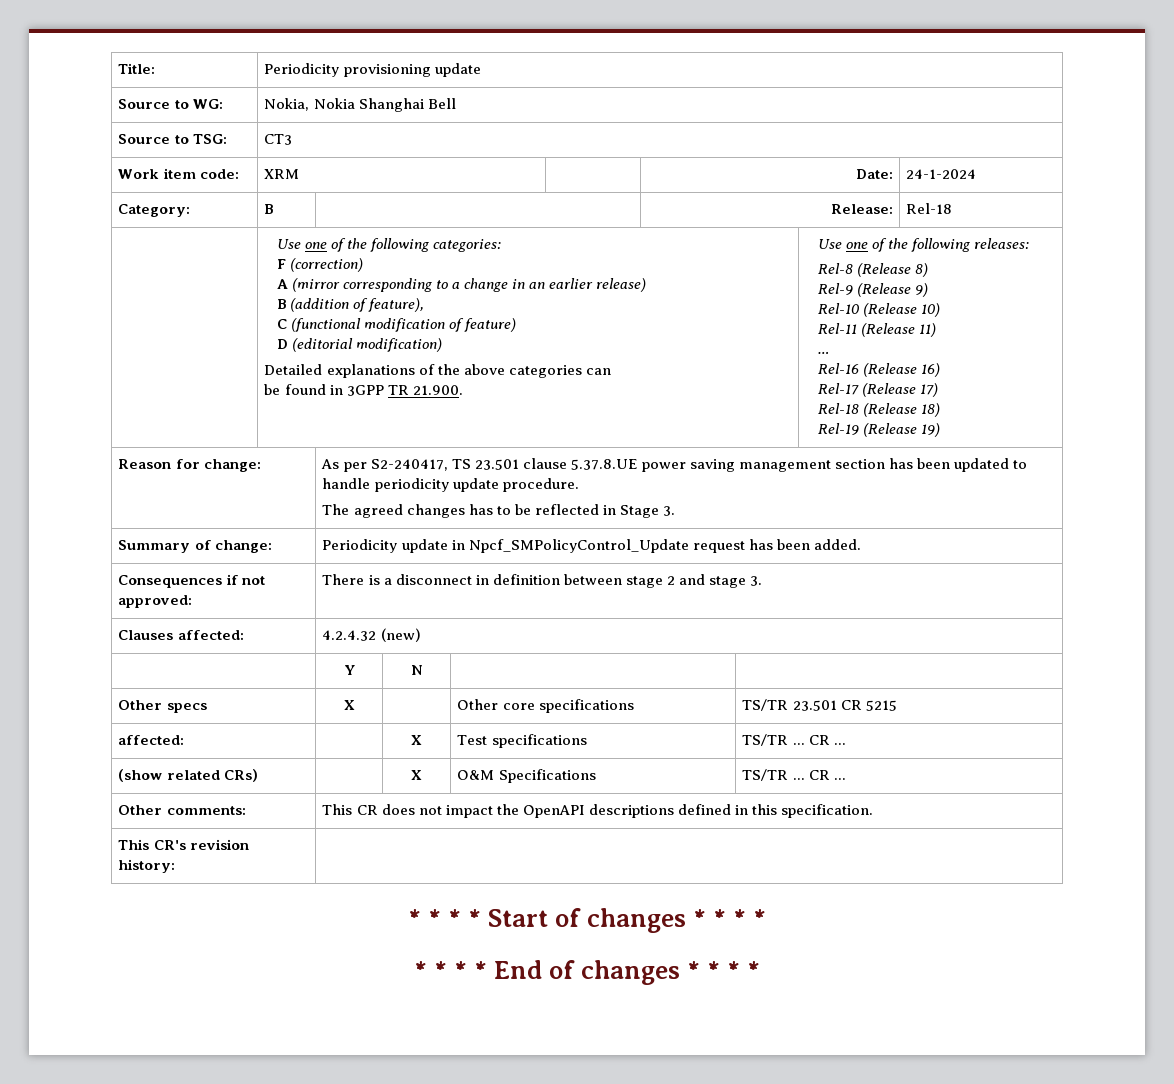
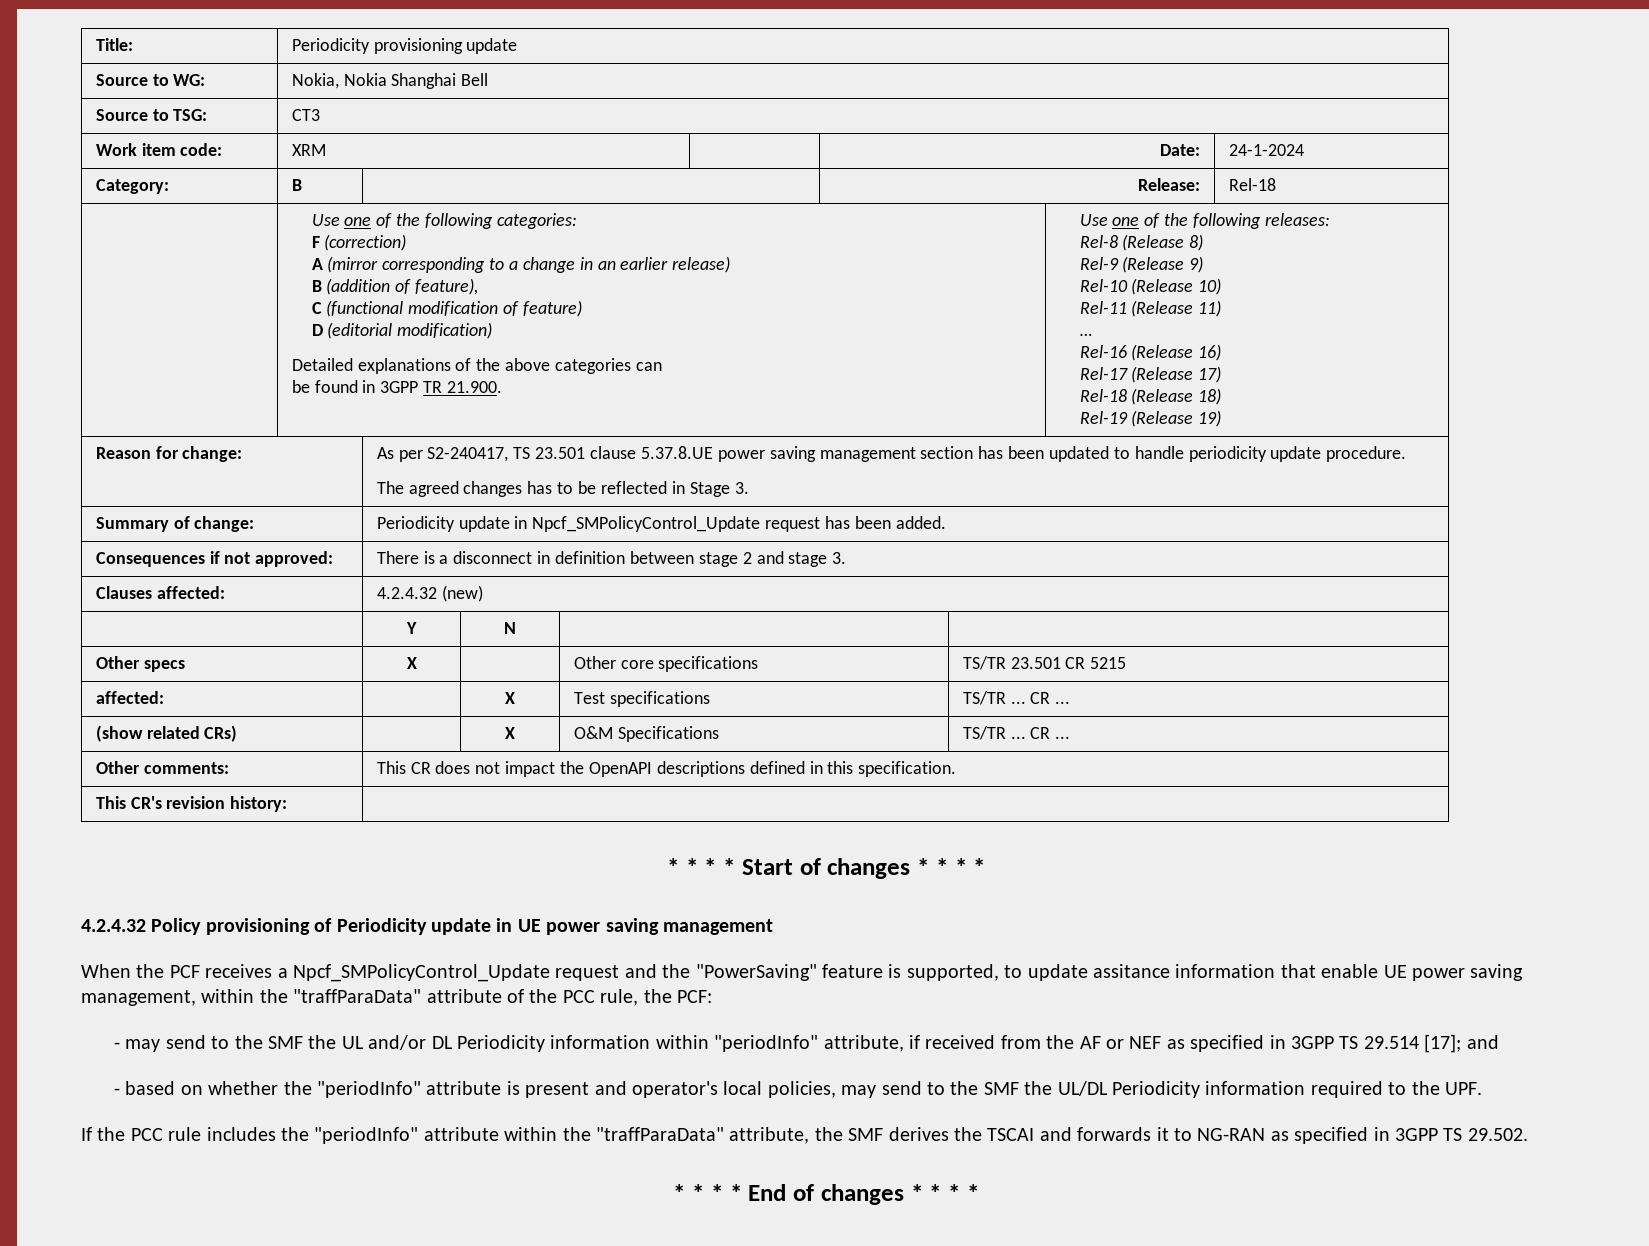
(767, 918) none -> [81,918,773,935] [81,964,1524,982] [81,989,712,1006] [113,1034,1499,1053] [113,1081,1482,1098] [81,1127,1528,1144] // 4.2.4.32 Policy provisioning of Periodicity update in UE power saving management // When the PCF receives a Npcf_SMPolicyControl_Update request and the "PowerSaving" feature is supported, to update assitance information that enable UE power saving management, within the "traffParaData" attribute of the PCC rule, the PCF: // - may send to the SMF the UL and/or DL Periodicity information within "periodInfo" attribute, if received from the AF or NEF as specified in 3GPP TS 29.514 [17]; and // - based on whether the "periodInfo" attribute is present and operator's local policies, may send to the SMF the UL/DL Periodicity information required to the UPF. // If the PCC rule includes the "periodInfo" attribute within the "traffParaData" attribute, the SMF derives the TSCAI and forwards it to NG-RAN as specified in 3GPP TS 29.502.

